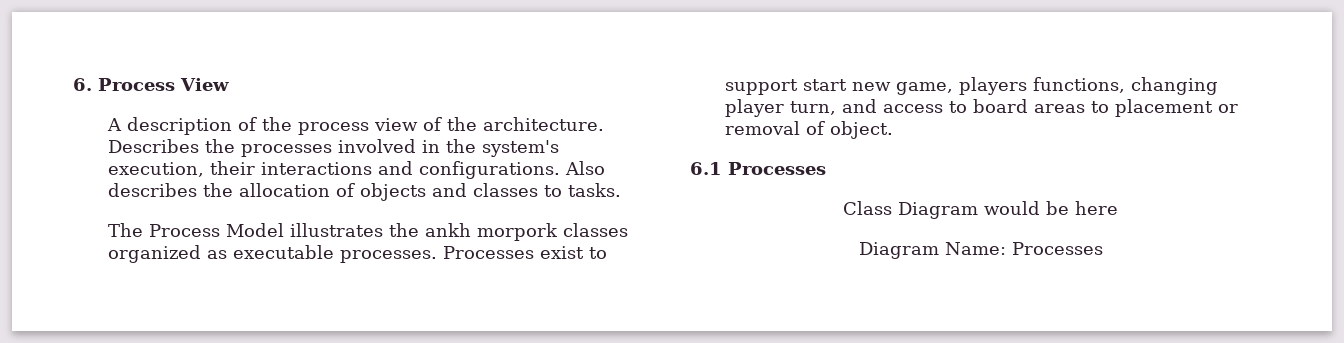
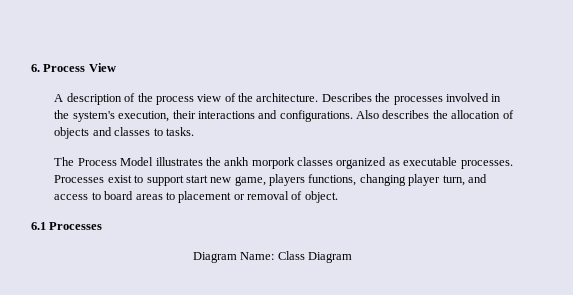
[843,201,1118,219] [858,242,1103,259] Class Diagram would be here // Diagram Name: Processes -> [192,251,353,263] Diagram Name: Class Diagram

